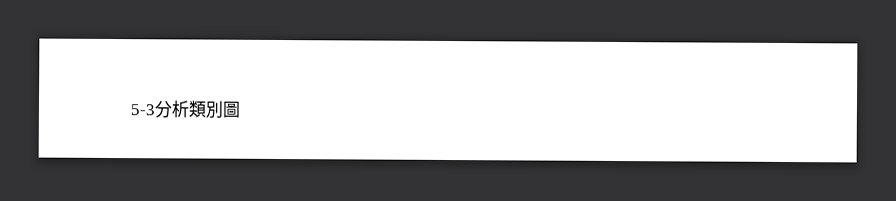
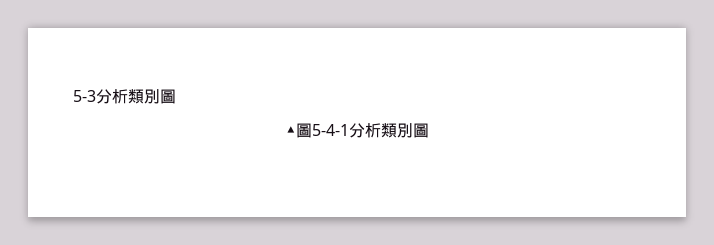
(240, 109) none -> [285,123,429,138] // ▲圖5-4-1分析類別圖

